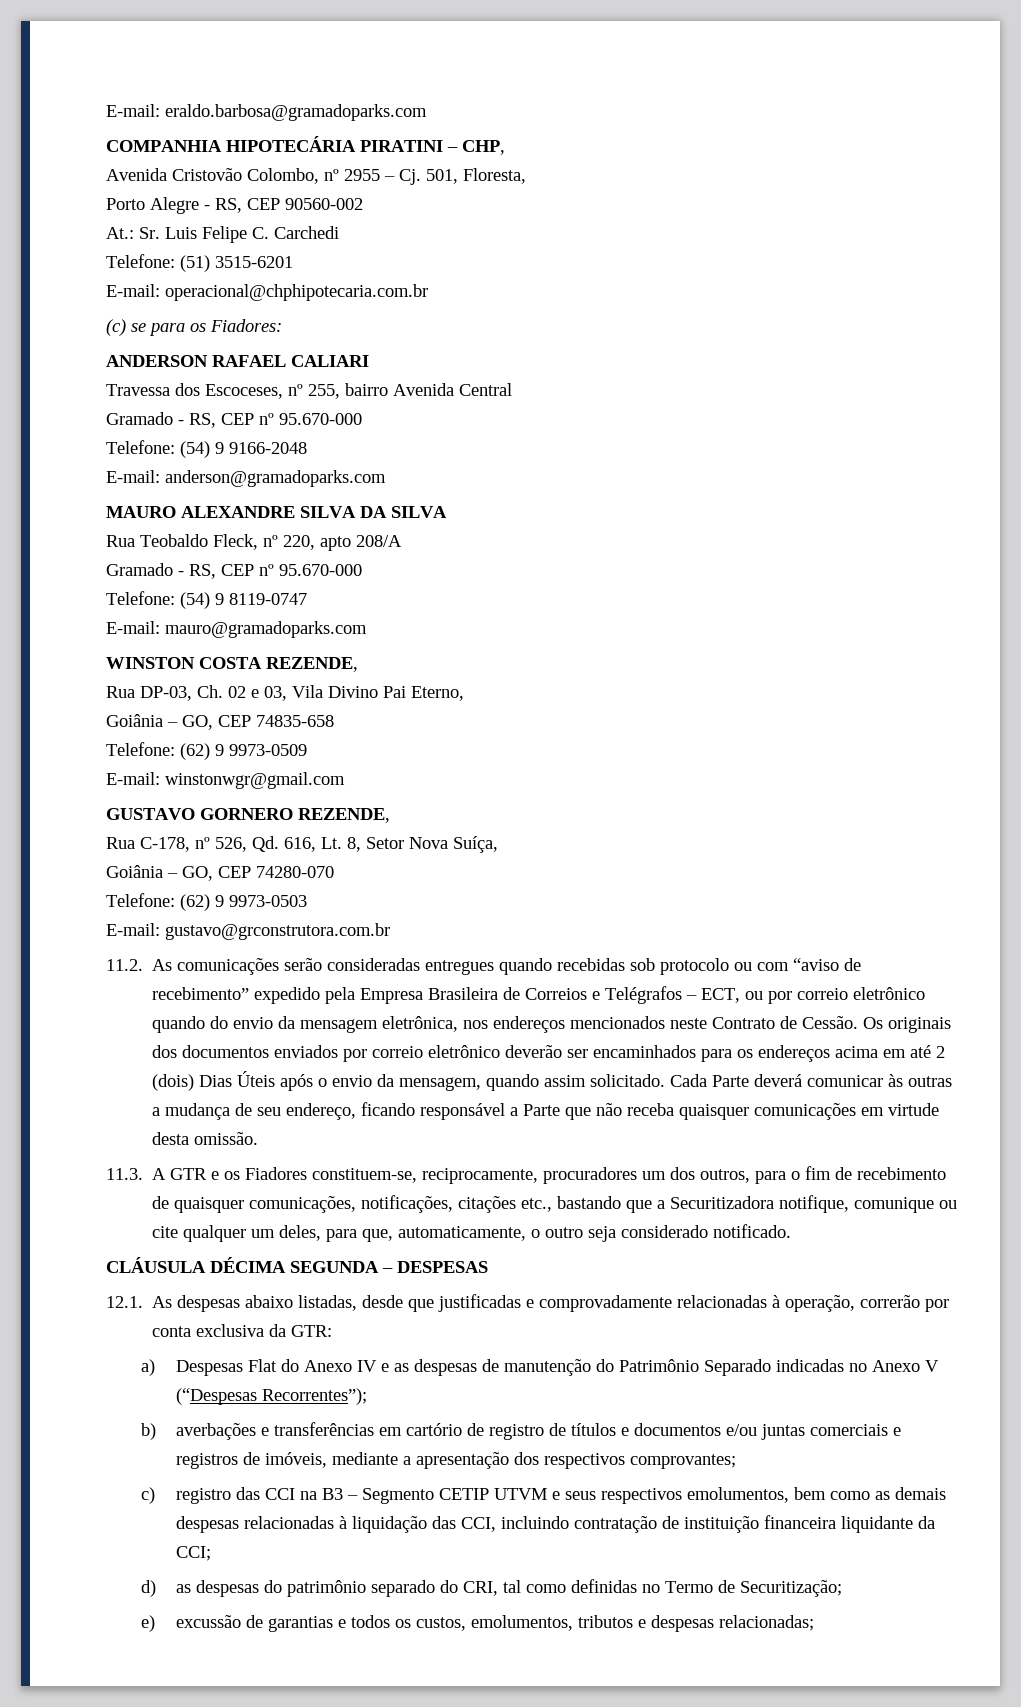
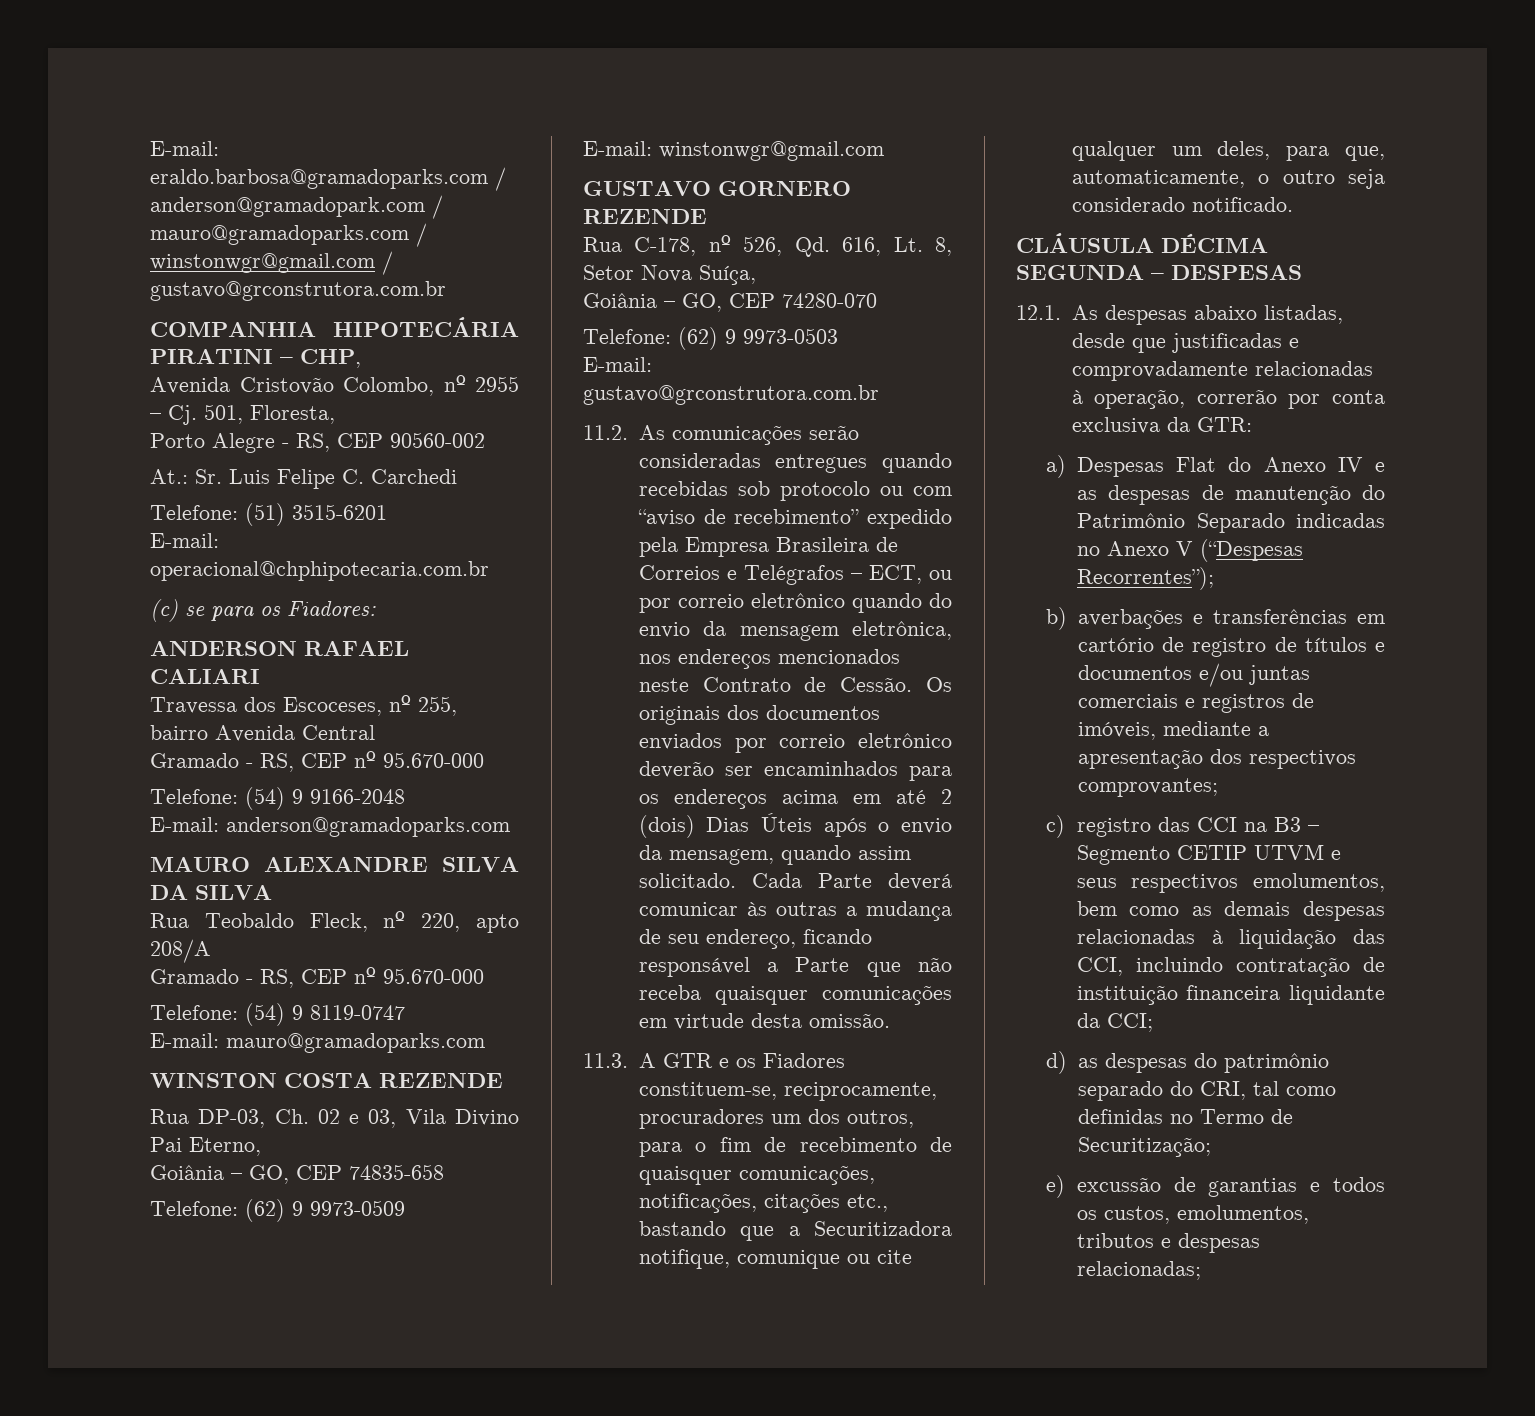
(427, 112) none -> [495,167,506,191] [150,195,443,219] [150,223,427,247] [150,251,393,275] [150,281,446,301] / anderson@gramadopark.com / mauro@gramadoparks.com / winstonwgr@gmail.com / gustavo@grconstrutora.com.br
[266,657,358,672] REZENDE, -> [379,1073,503,1088] REZENDE
[298,808,390,823] REZENDE, -> [583,209,707,224] REZENDE

